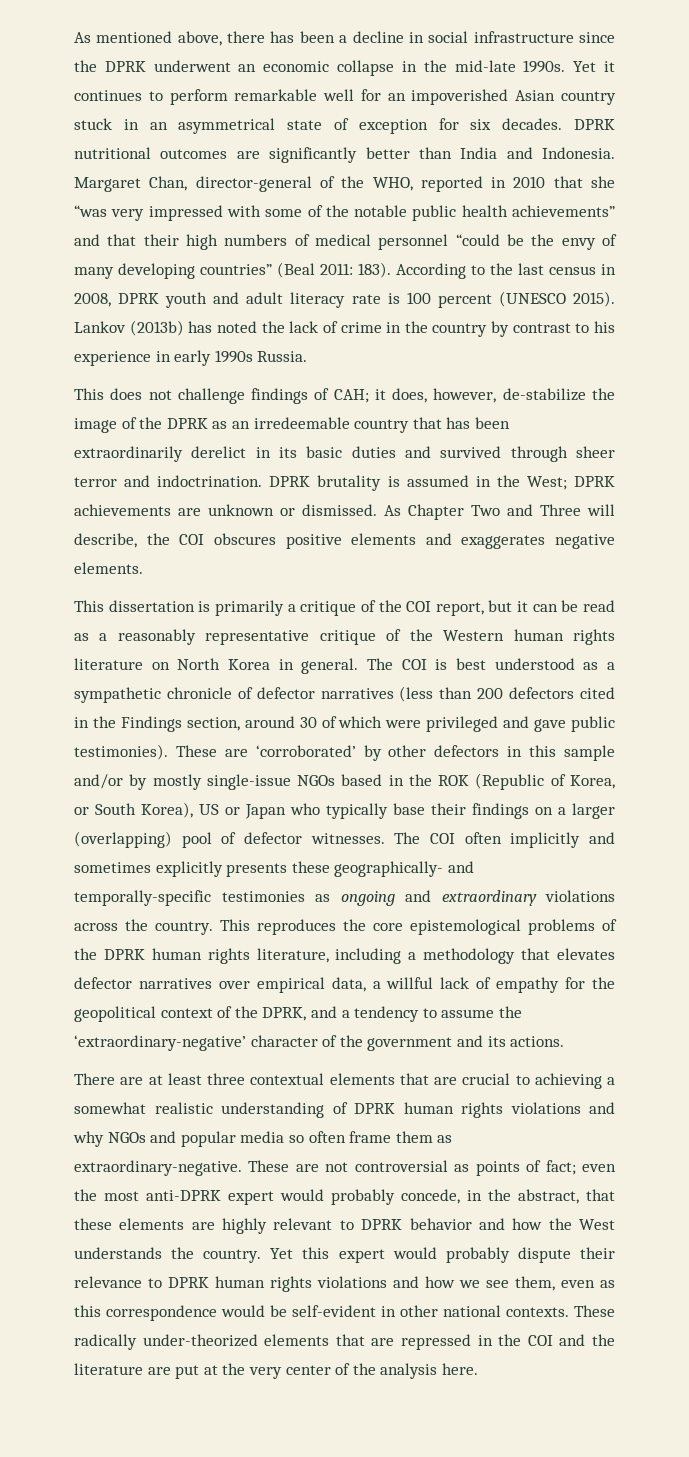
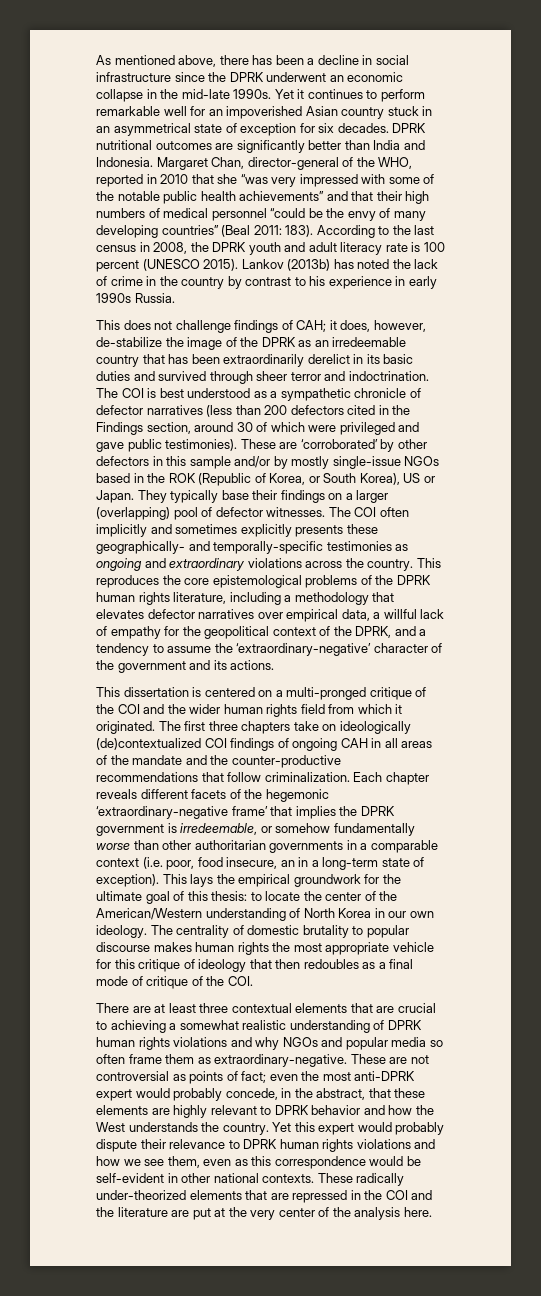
(111, 300) none -> [190,242,209,252] the
[269,475,616,491] [74,504,615,520] [74,533,615,549] [74,562,143,574] [74,600,616,616] [74,629,615,645] [74,658,359,674] DPRK brutality is assumed in the West; DPRK achievements are unknown or dismissed. As Chapter Two and Three will describe, the COI obscures positive elements and exaggerates negative elements. // This dissertation is primarily a critique of the COI report, but it can be read as a reasonably representative critique of the Western human rights literature on North Korea in general. -> (429, 376) none
[245,803,320,819] Japan who -> [96,490,167,503] Japan. They
(565, 1041) none -> [96,687,427,700] [96,704,403,717] [96,721,411,734] [96,738,433,751] [96,755,341,768] [96,772,429,785] [96,789,329,802] [96,806,395,819] [96,823,415,836] [96,840,438,853] [96,857,425,870] [96,874,401,887] [96,891,398,904] [96,908,434,921] [96,925,409,938] [96,942,434,955] [96,959,414,972] [96,976,253,989] // This dissertation is centered on a multi-pronged critique of the COI and the wider human rights field from which it originated. The first three chapters take on ideologically (de)contextualized COI findings of ongoing CAH in all areas of the mandate and the counter-productive recommendations that follow criminalization. Each chapter reveals different facets of the hegemonic ‘extraordinary-negative frame’ that implies the DPRK government is irredeemable, or somehow fundamentally worse than other authoritarian governments in a comparable context (i.e. poor, food insecure, an in a long-term state of exception). This lays the empirical groundwork for the ultimate goal of this thesis: to locate the center of the American/Western understanding of North Korea in our own ideology. The centrality of domestic brutality to popular discourse makes human rights the most appropriate vehicle for this critique of ideology that then redoubles as a final mode of critique of the COI.

